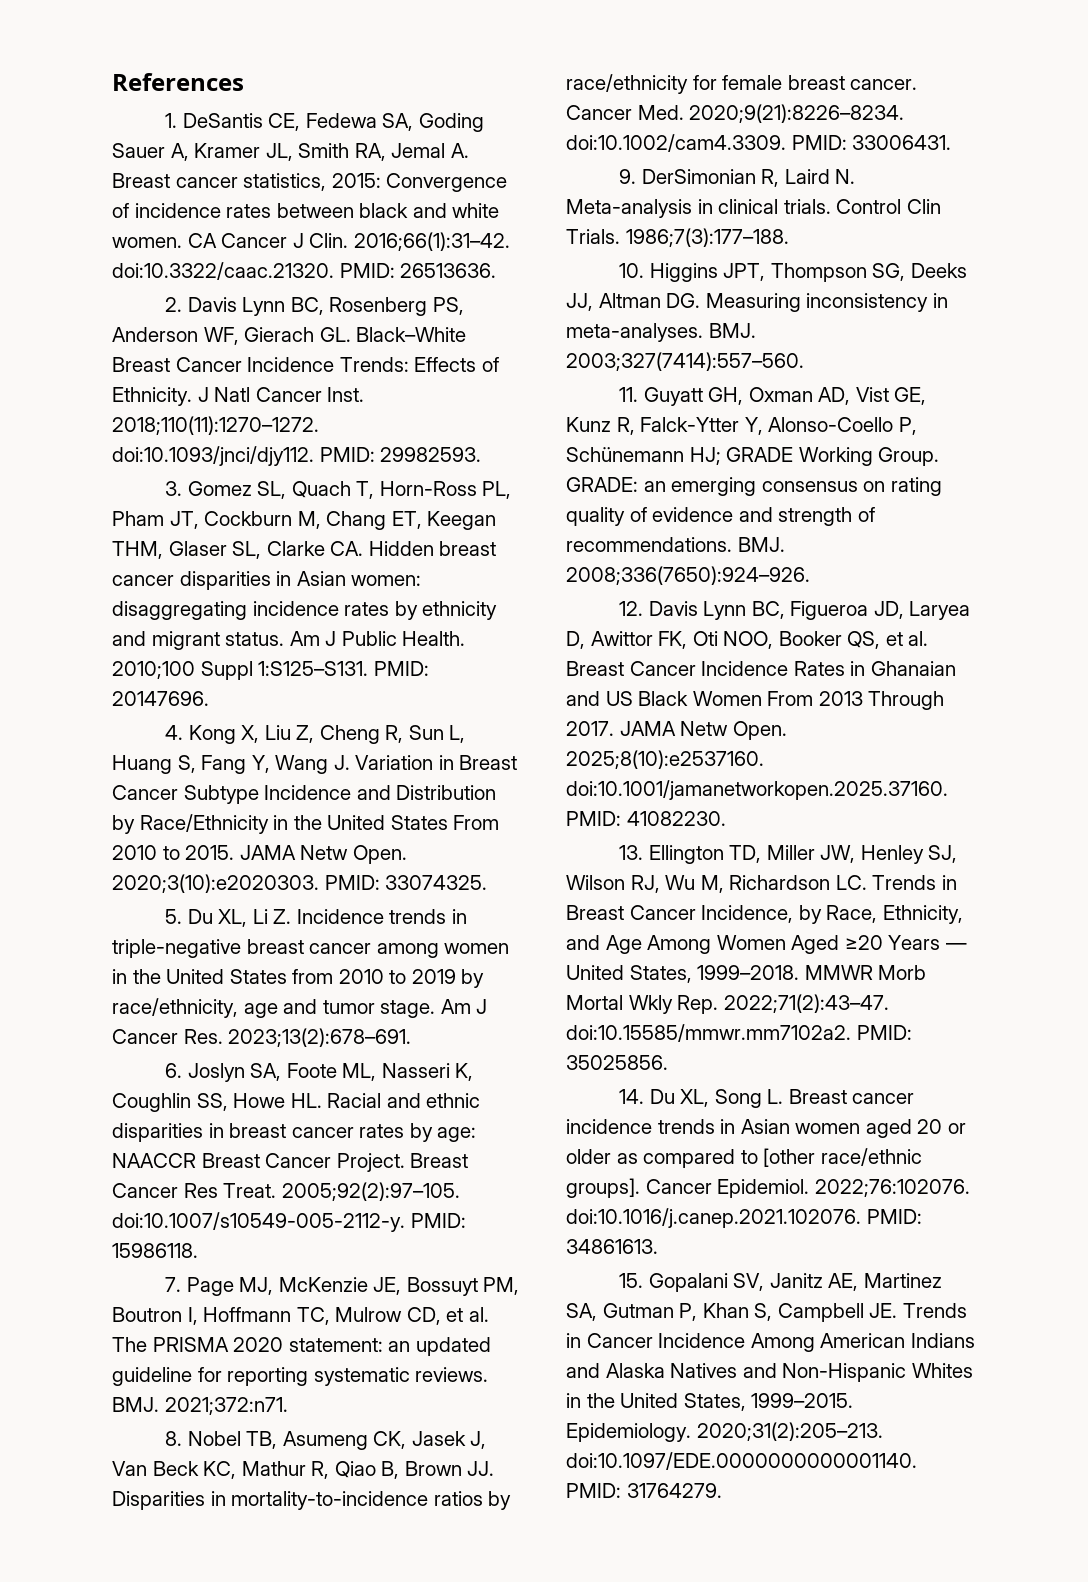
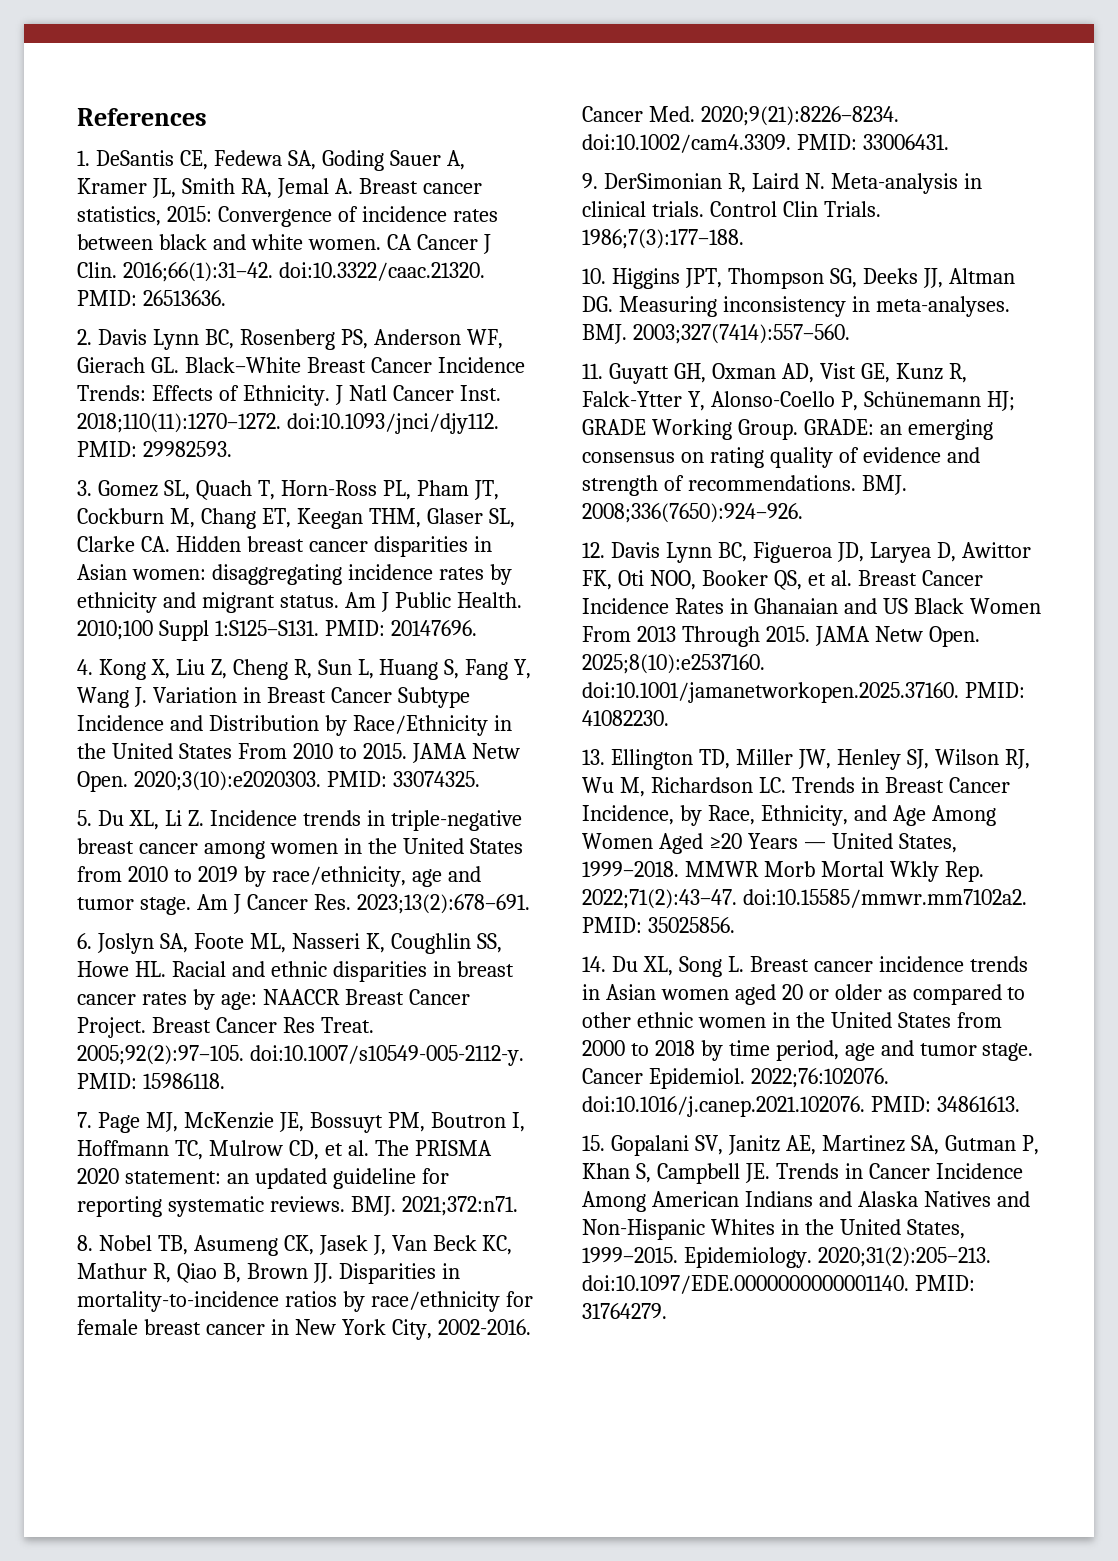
[850,79,918,90] cancer. -> [205,1319,531,1340] cancer in New York City, 2002-2016.
[566,721,614,736] 2017. -> [765,626,810,642] 2015.
[763,1148,922,1167] [566,1178,640,1198] [other race/ethnic groups]. -> [582,1012,1002,1028] [582,1040,1034,1061] other ethnic women in the United States from 2000 to 2018 by time period, age and tumor stage.

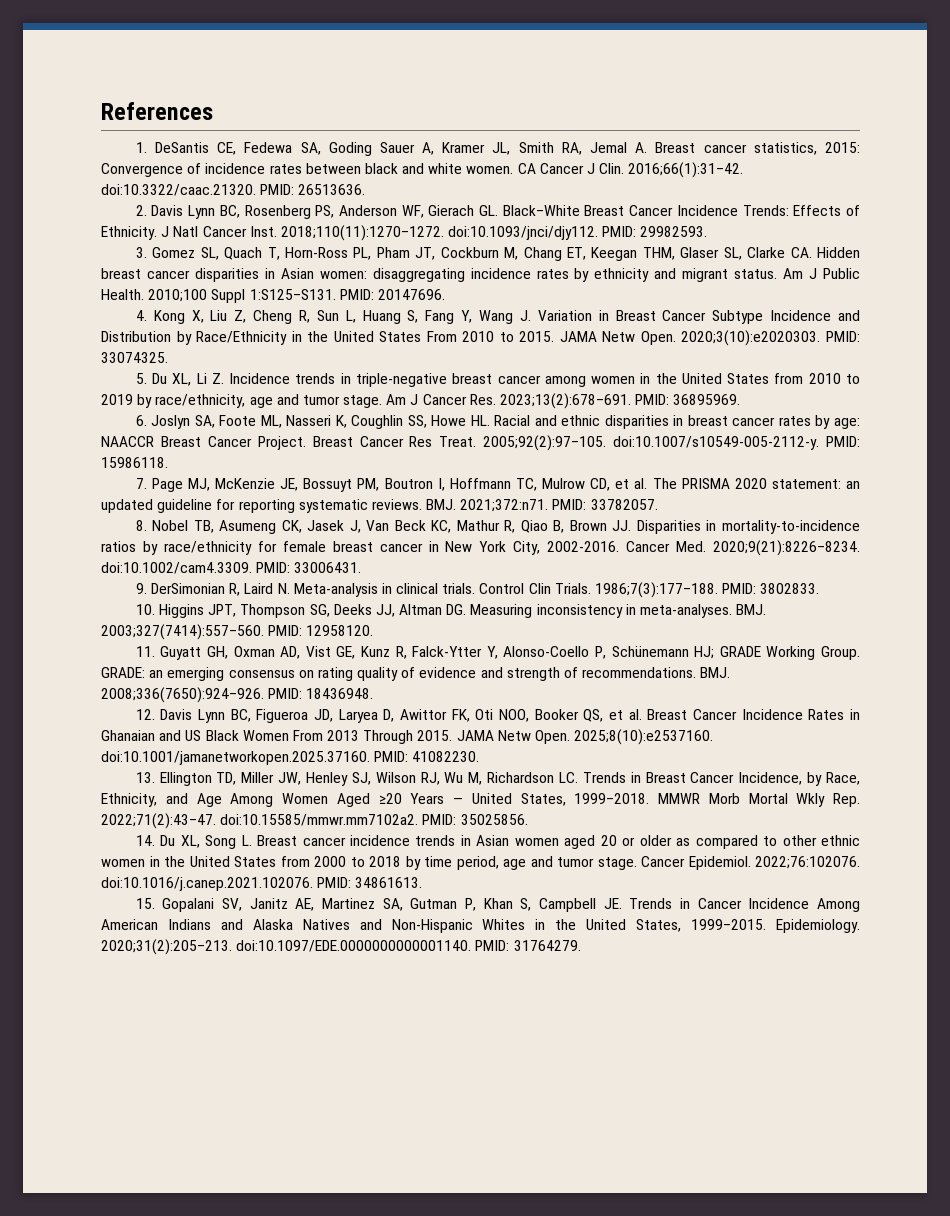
(530, 904) none -> [635,394,741,405] PMID: 36895969.
(518, 1206) none -> [552,499,658,510] PMID: 33782057.
(744, 239) none -> [722,583,820,594] PMID: 3802833.
(850, 334) none -> [268,625,374,636] PMID: 12958120.
(803, 513) none -> [268,688,374,699] PMID: 18436948.

